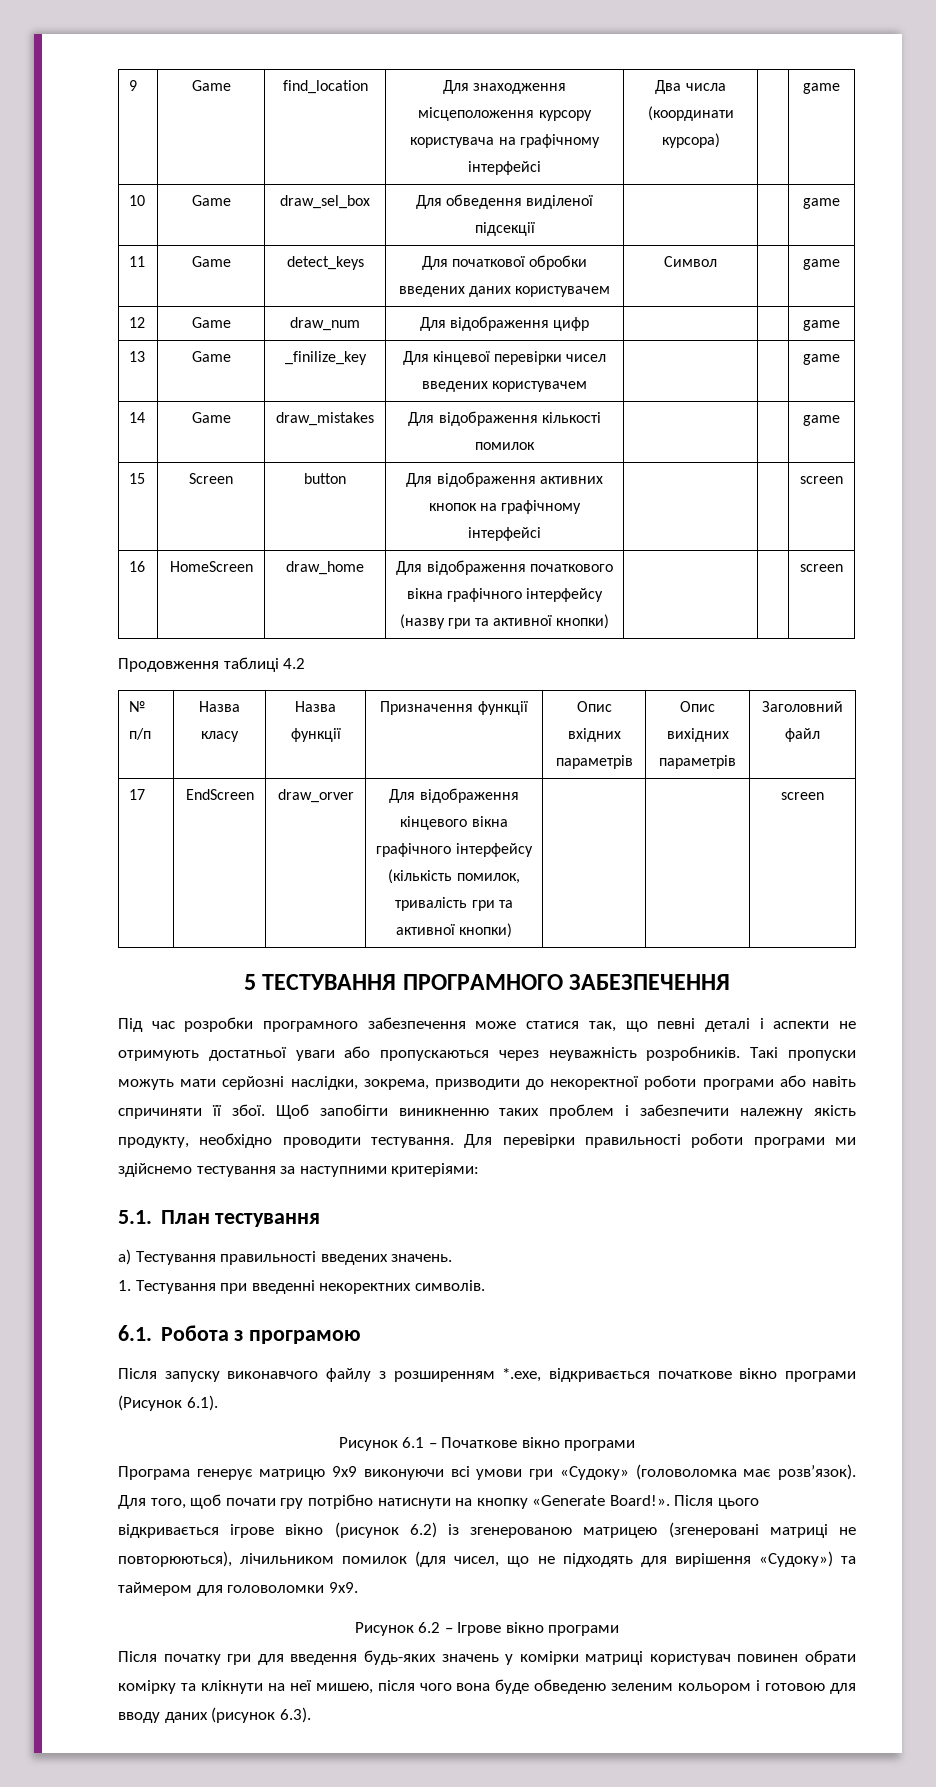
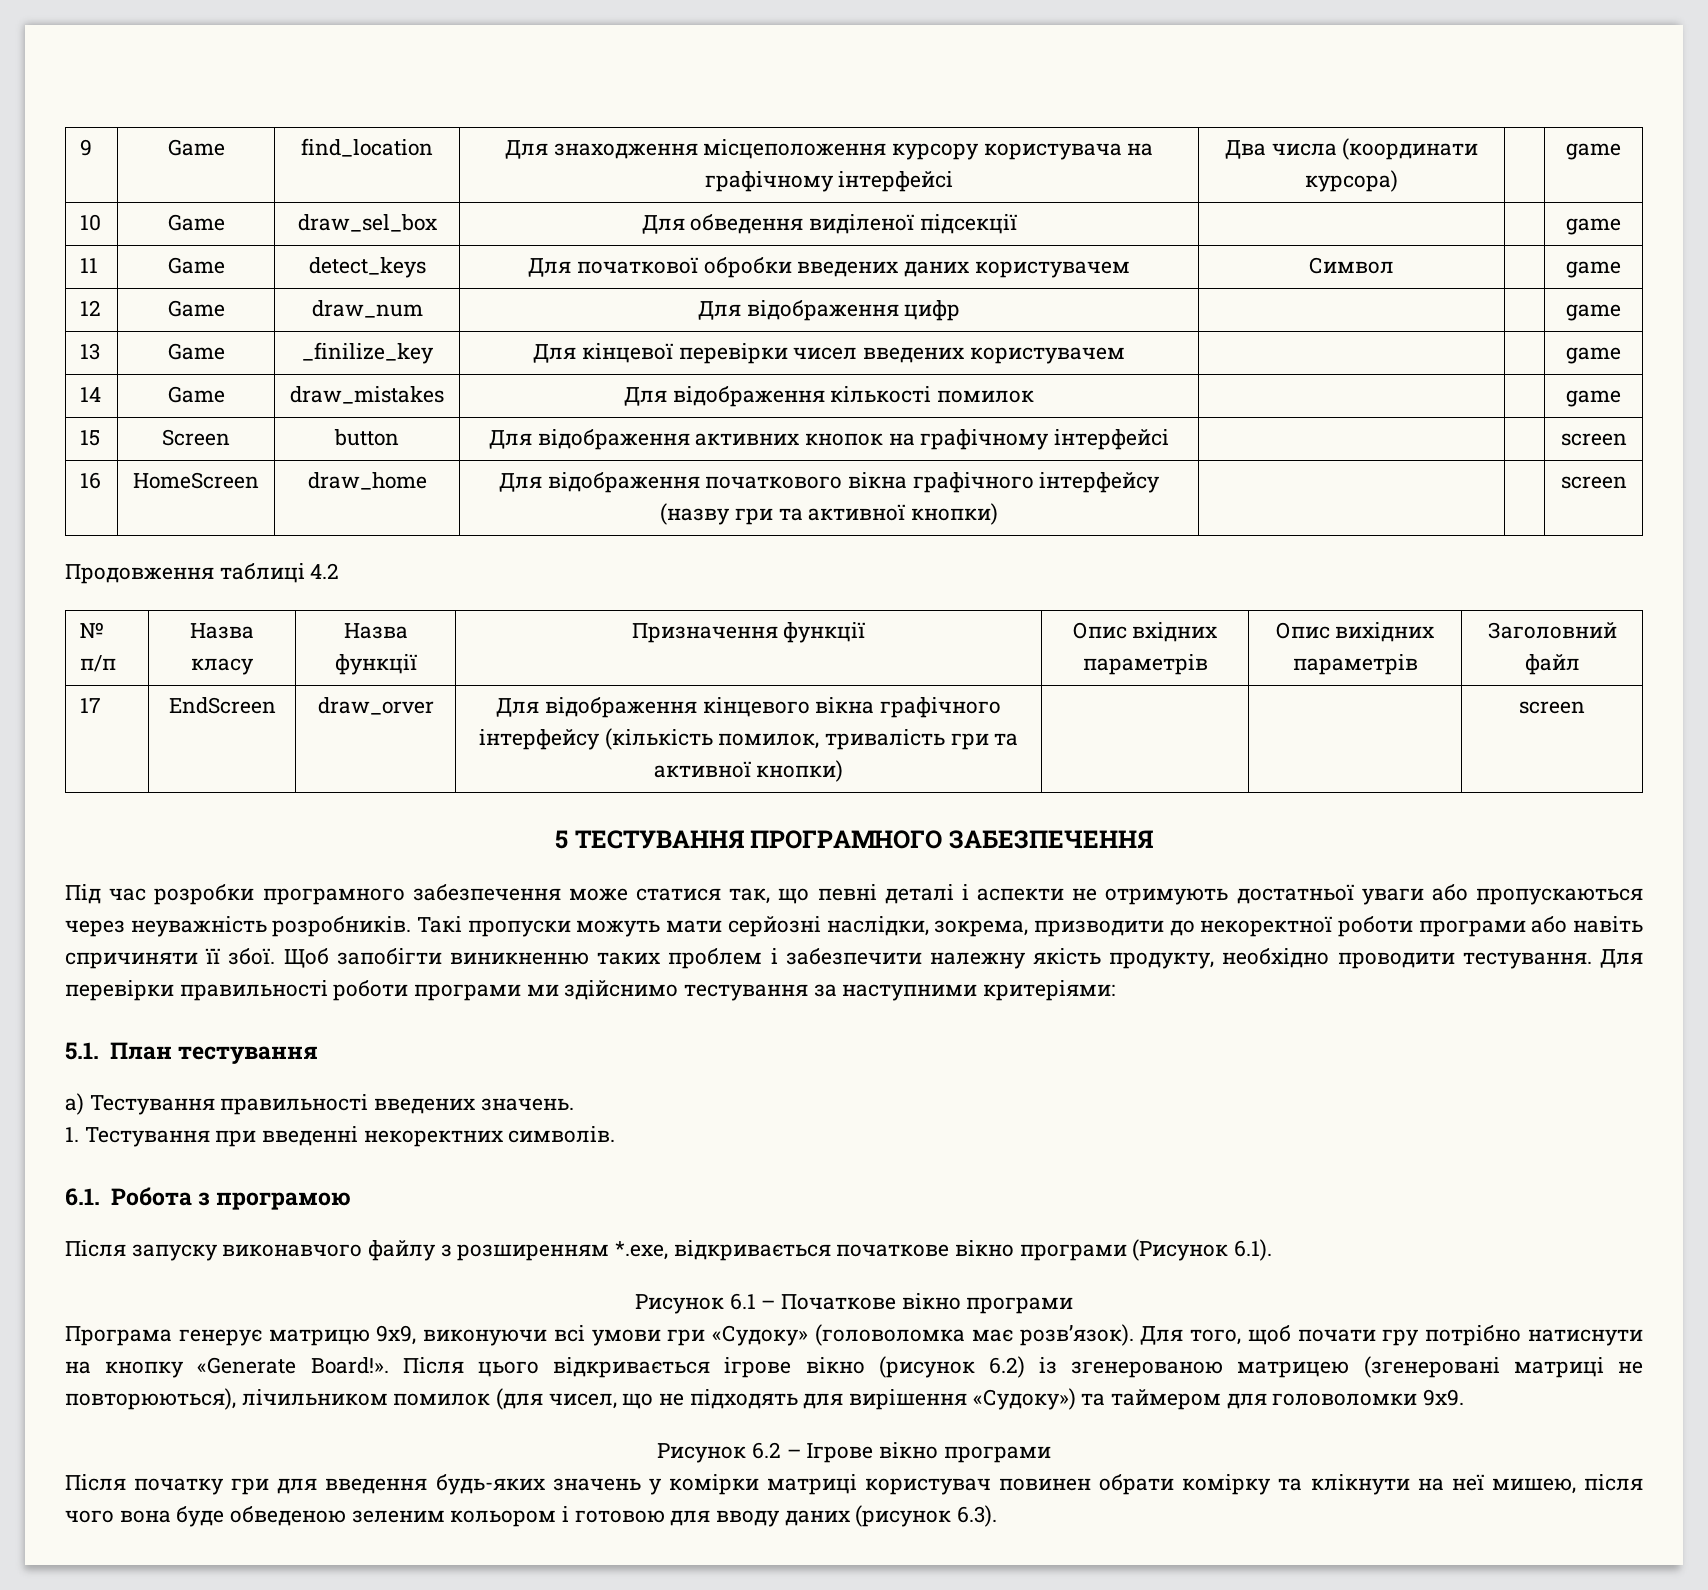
[118,1163,192,1177] здійснемо -> [564,980,679,1000] здійснимо
[332,1466,358,1477] 9х9 -> [376,1325,417,1345] 9х9,
[534,1679,607,1694] обведеню -> [230,1506,347,1526] обведеною

